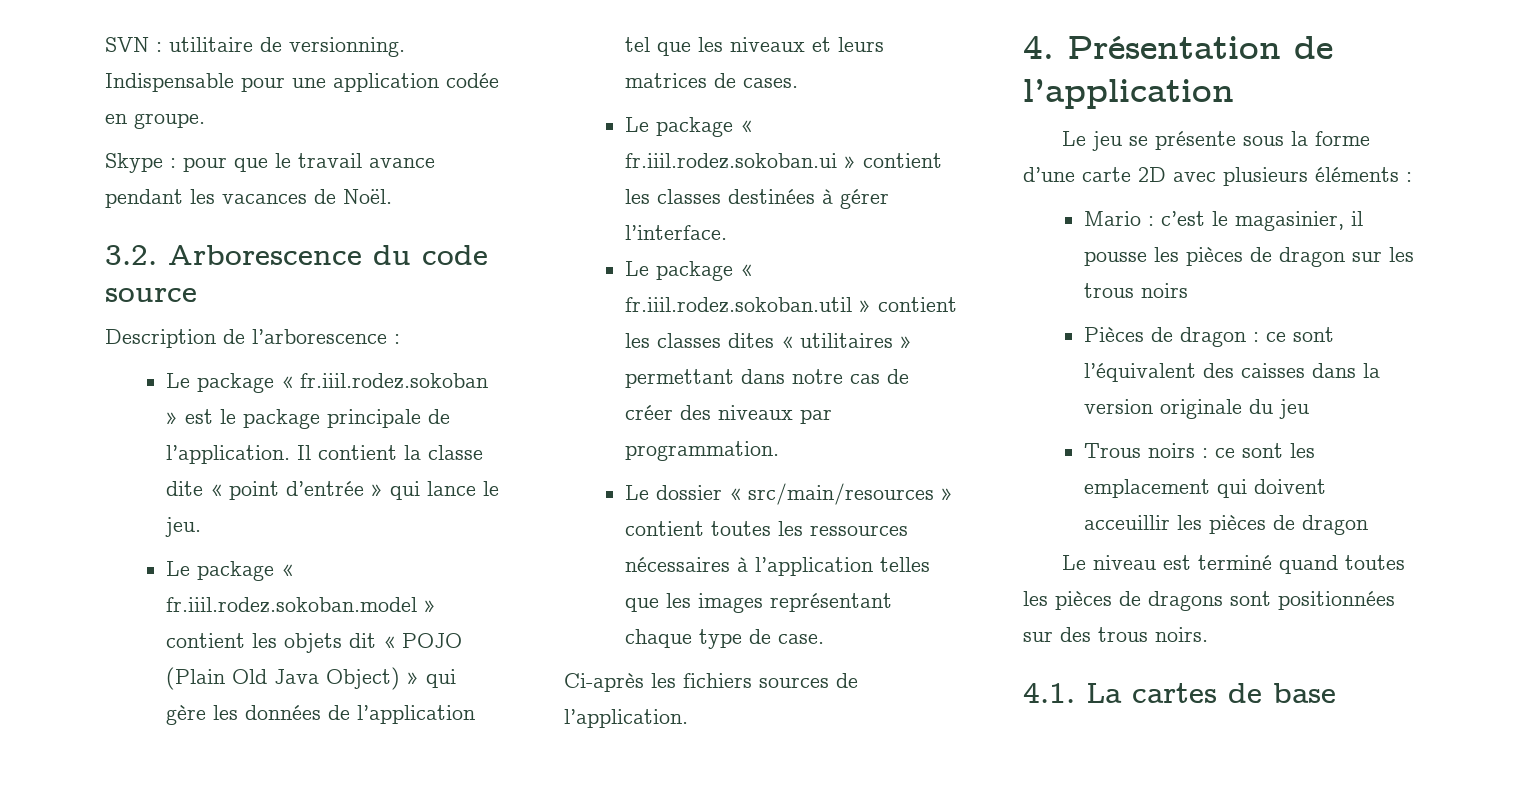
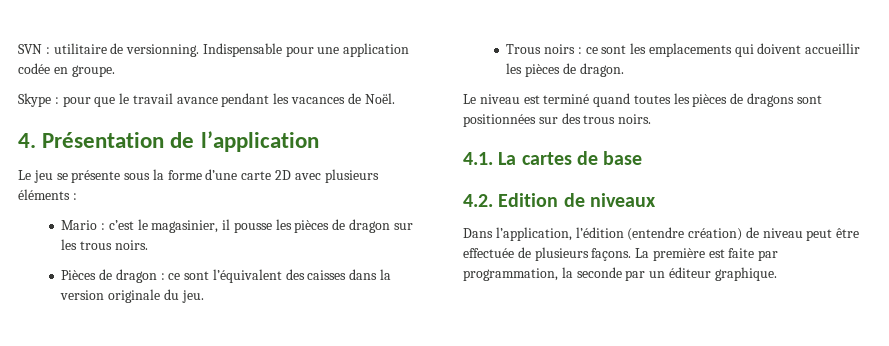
[105,245,488,265] [105,288,197,302] [105,329,400,348] [166,373,489,393] [166,409,451,429] [166,445,484,464] [166,481,500,500] [165,517,202,537] [166,561,294,581] [166,597,437,613] [166,633,463,653] [166,667,457,690] [166,705,476,725] [625,37,885,56] [625,73,799,88] [625,117,753,137] [625,153,943,169] [625,189,890,209] [625,225,728,240] [625,261,753,281] [625,297,958,313] [625,333,913,348] [625,369,910,388] [625,405,833,424] [625,441,780,461] [625,483,954,505] [625,521,909,536] [625,557,931,576] [625,593,893,613] [625,629,825,649] [564,673,858,692] [564,709,688,728] // 3.2. Arborescence du code source // Description de l’arborescence : // Le package « fr.iiil.rodez.sokoban » est le package principale de l’application. Il contient la classe dite « point d’entrée » qui lance le jeu. // Le package « fr.iiil.rodez.sokoban.model » contient les objets dit « POJO (Plain Old Java Object) » qui gère les données de l’application tel que les niveaux et leurs matrices de cases. // Le package « fr.iiil.rodez.sokoban.ui » contient les classes destinées à gérer l’interface. // Le package « fr.iiil.rodez.sokoban.util » contient les classes dites « utilitaires » permettant dans notre cas de créer des niveaux par programmation. // Le dossier « src/main/resources » contient toutes les ressources nécessaires à l’application telles que les images représentant chaque type de case. // Ci-après les fichiers sources de l’application. -> (395, 98) none
[1141,283,1189,298] noirs -> [114,240,148,250] noirs.
[1279,399,1310,419] jeu -> [181,290,204,303] jeu.
[1084,479,1211,498] emplacement -> [648,43,732,57] emplacements
[1084,515,1369,535] acceuillir les pièces de dragon -> [805,43,861,54] [506,63,624,77] accueillir les pièces de dragon.
(1336, 693) none -> [463,193,656,207] [463,227,860,241] [463,247,779,261] [463,267,777,281] // 4.2. Edition de niveaux // Dans l’application, l’édition (entendre création) de niveau peut être effectuée de plusieurs façons. La première est faite par programmation, la seconde par un éditeur graphique.

